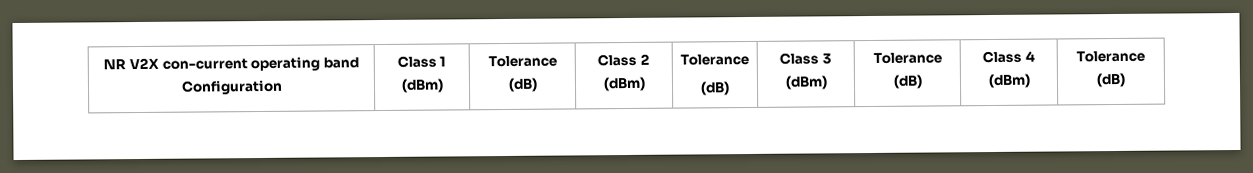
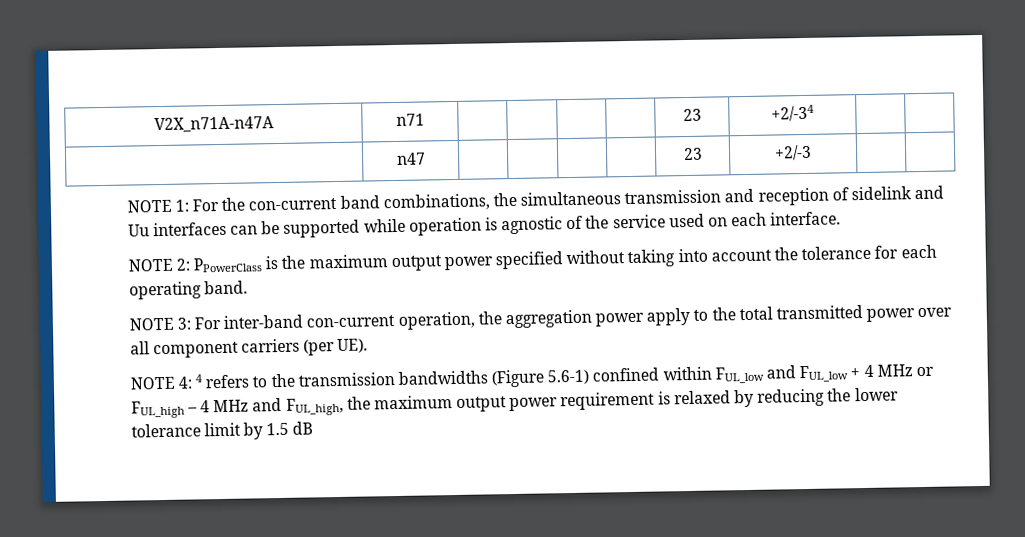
[103,56,359,72] [180,79,283,95] [396,55,447,68] [400,78,444,93] [487,55,557,68] [507,77,538,92] [597,53,650,67] [602,76,646,92] [680,53,749,66] [700,81,730,96] [779,52,832,65] [784,75,828,90] [872,52,942,64] [892,74,923,89] [982,50,1035,64] [987,73,1031,89] [1076,50,1145,63] [1096,72,1126,88] NR V2X con-current operating band Configuration | Class 1 (dBm) | Tolerance (dB) | Class 2 (dBm) | Tolerance // (dB) | Class 3 (dBm) | Tolerance (dB) | Class 4 (dBm) | Tolerance (dB) -> [153,116,274,133] [395,113,425,126] [682,108,702,122] [771,104,814,122] [396,152,426,165] [682,147,703,161] [774,144,812,161] [126,185,945,213] [127,211,842,238] [127,244,937,273] [128,280,248,300] [128,304,953,331] [129,338,369,359] [129,364,934,390] [130,387,899,419] [130,421,314,440] V2X_n71A-n47A | n71 | | | | | 23 | +2/-34 | | // | n47 | | | | | 23 | +2/-3 | | // NOTE 1: For the con-current band combinations, the simultaneous transmission and reception of sidelink and Uu interfaces can be supported while operation is agnostic of the service used on each interface. // NOTE 2: PPowerClass is the maximum output power specified without taking into account the tolerance for each operating band. // NOTE 3: For inter-band con-current operation, the aggregation power apply to the total transmitted power over all component carriers (per UE). // NOTE 4: 4 refers to the transmission bandwidths (Figure 5.6-1) confined within FUL_low and FUL_low + 4 MHz or FUL_high – 4 MHz and FUL_high, the maximum output power requirement is relaxed by reducing the lower tolerance limit by 1.5 dB

